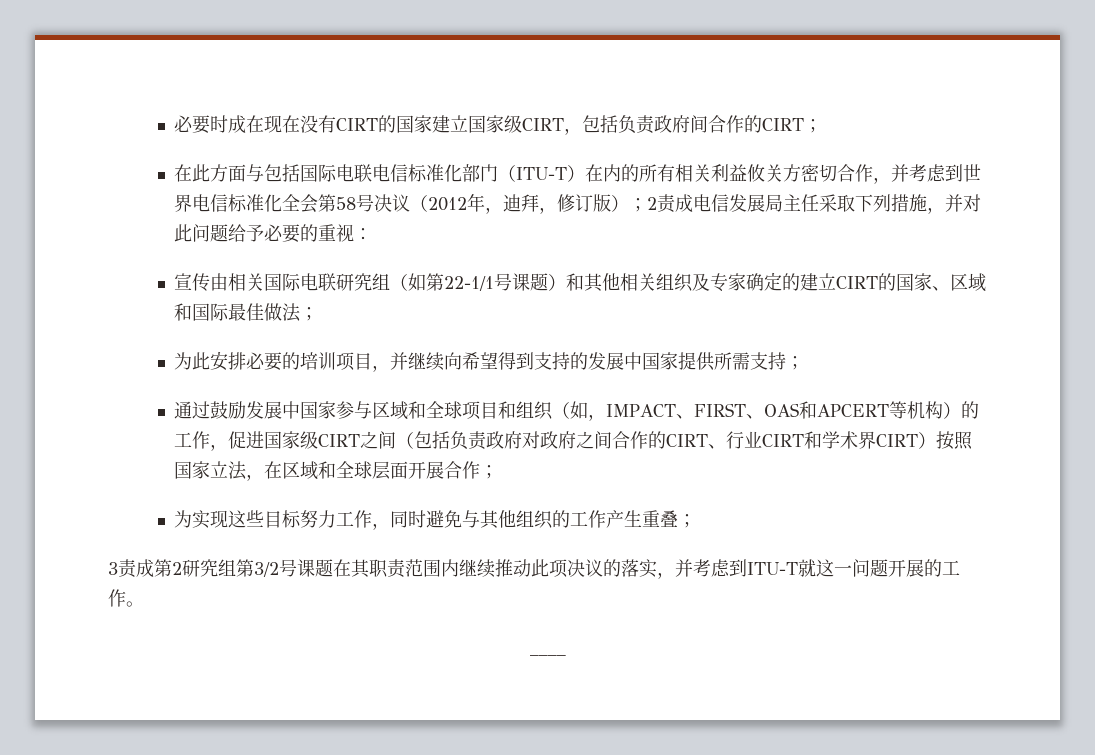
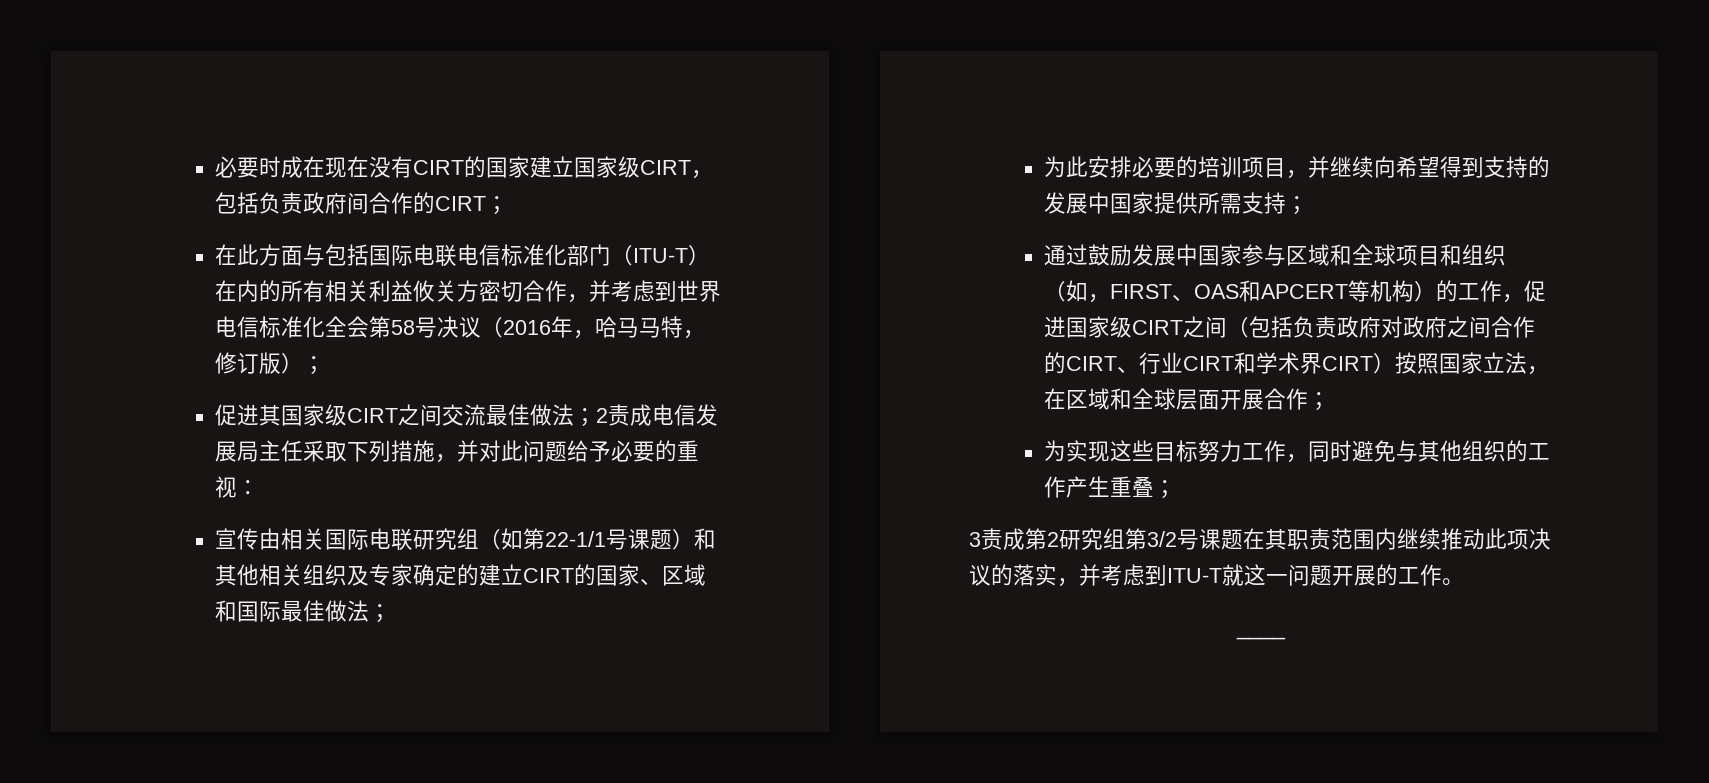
[428,193,540,214] 2012年，迪拜 -> [503,316,684,339] 2016年，哈马马特
(648, 205) none -> [215,404,597,427] // 促进其国家级CIRT之间交流最佳做法；
[606,404,695,419] IMPACT、 -> (1111, 298) none

